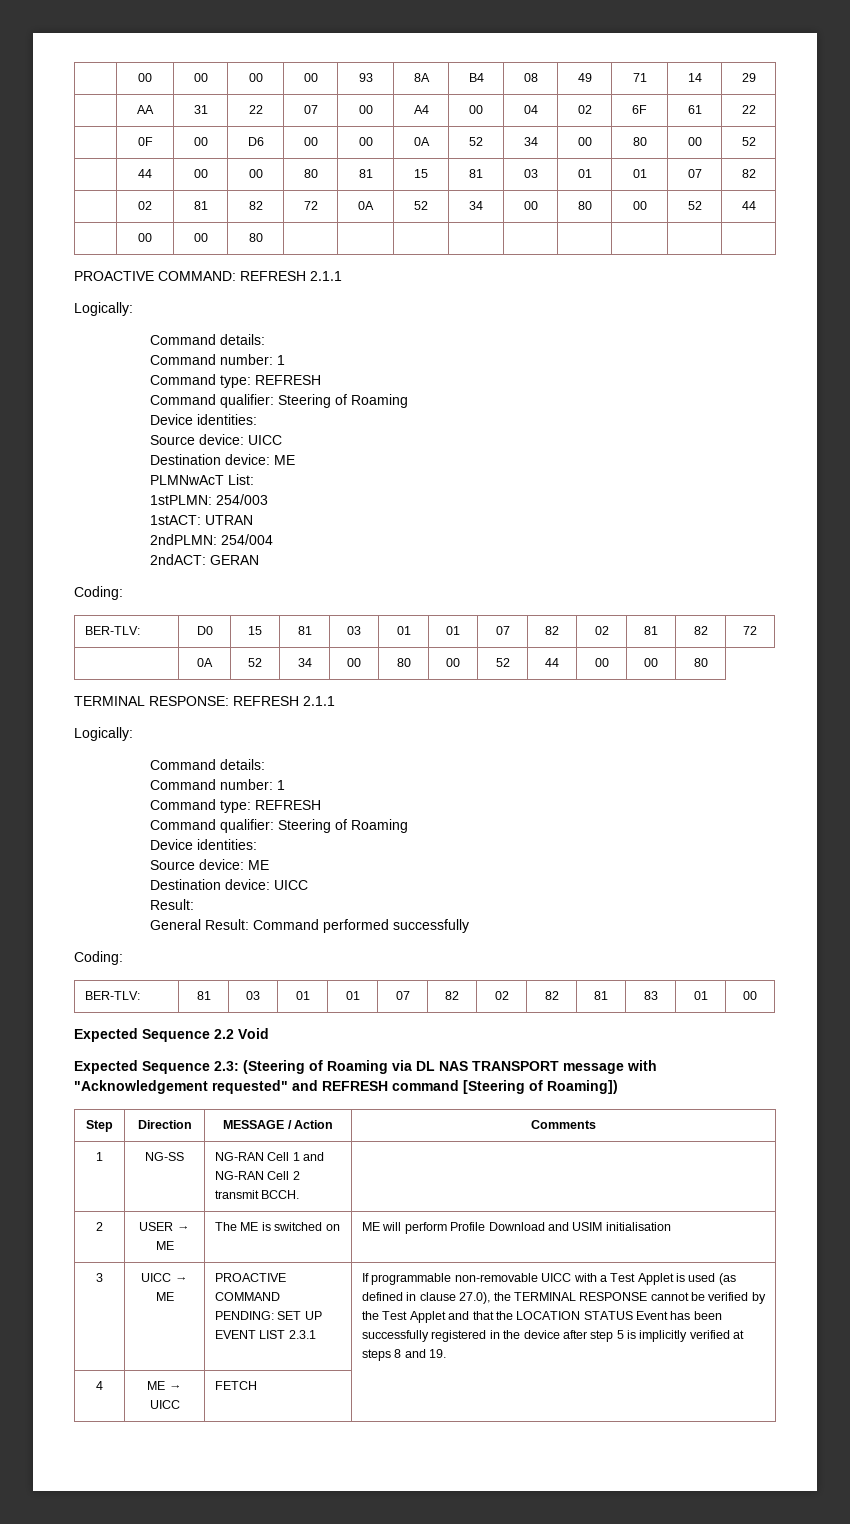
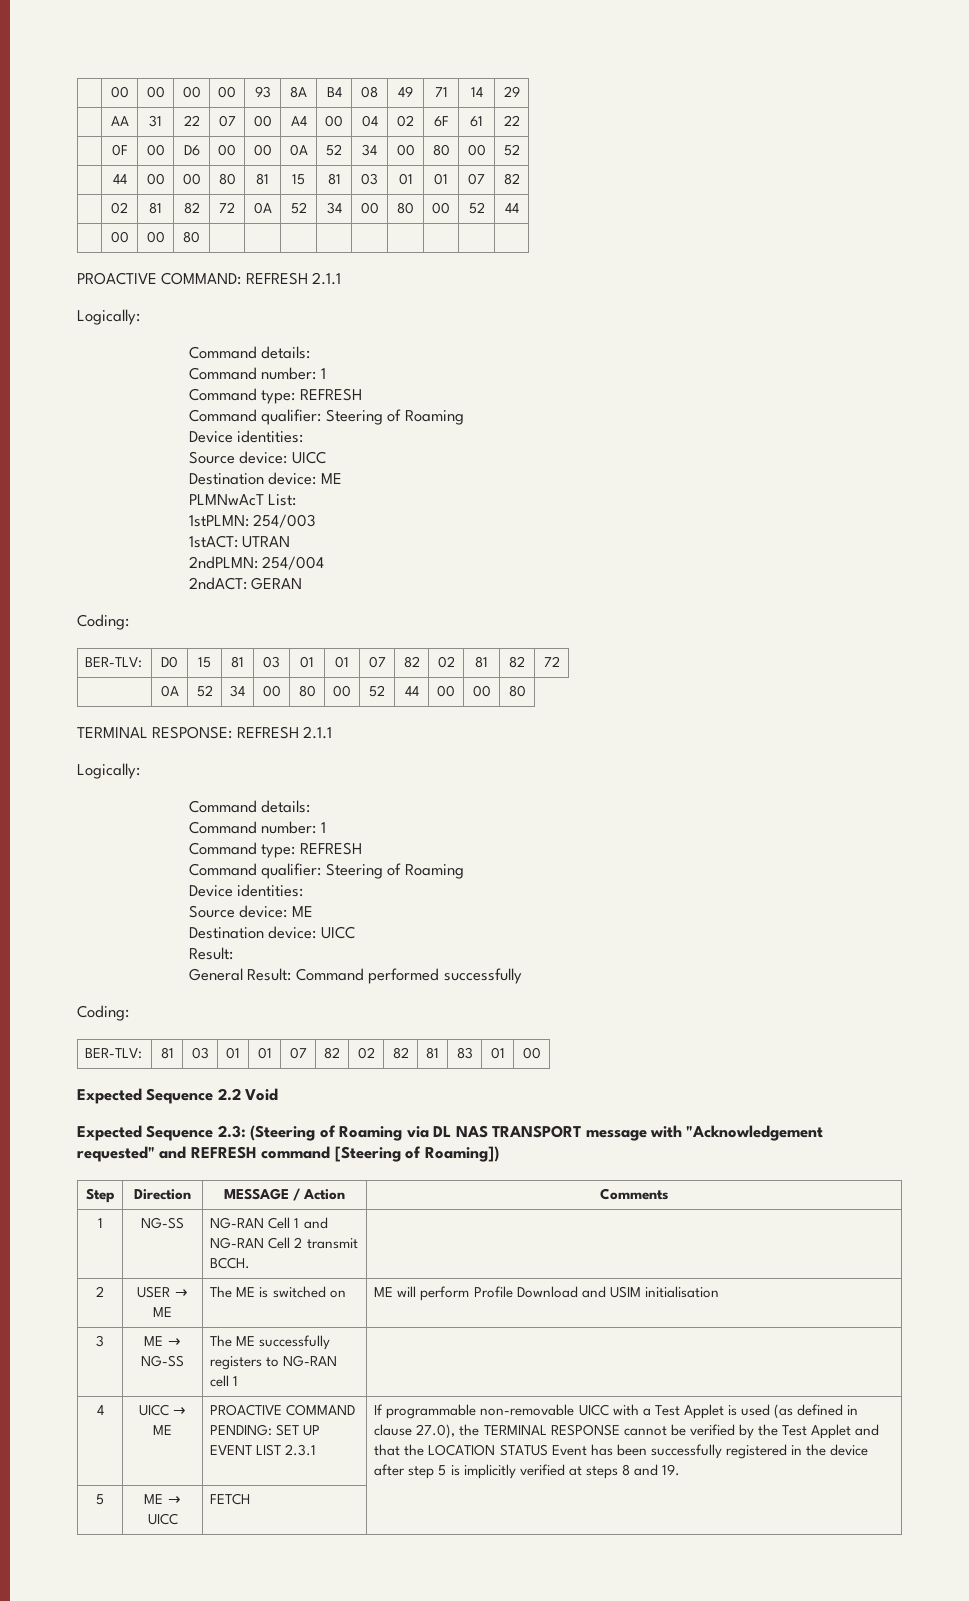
(103, 1277) none -> [144,1336,181,1346] [141,1355,184,1367] [210,1335,331,1350] [210,1355,338,1370] [210,1375,239,1387] [96,1405,104,1415] | ME → NG-SS | The ME successfully registers to NG-RAN cell 1 | // 4
[96,1381,103,1390] 4 -> [96,1494,104,1505] 5

